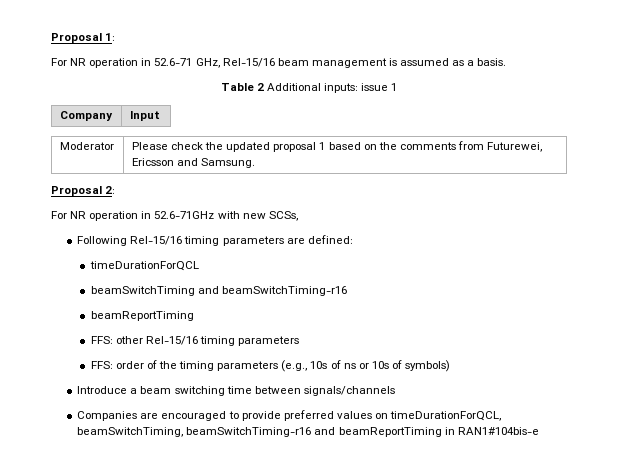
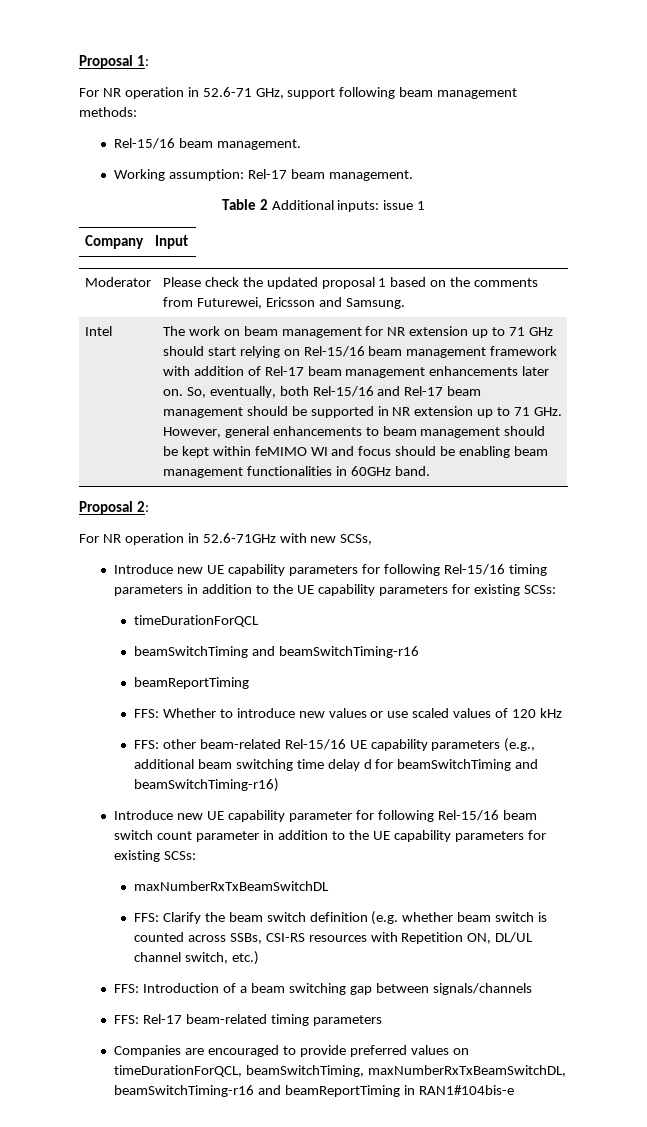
[222,58,507,68] Rel-15/16 beam management is assumed as a basis. -> [287,87,518,99] [79,107,137,117] [114,138,302,150] [114,169,414,181] support following beam management methods: // Rel-15/16 beam management. // Working assumption: Rel-17 beam management.
(256, 163) none -> [84,326,112,336] [162,326,553,338] [162,346,558,358] [162,366,550,378] [162,386,482,398] [162,406,562,418] [162,426,546,438] [162,446,548,458] [162,466,430,478] // Intel | The work on beam management for NR extension up to 71 GHz should start relying on Rel-15/16 beam management framework with addition of Rel-17 beam management enhancements later on. So, eventually, both Rel-15/16 and Rel-17 beam management should be supported in NR extension up to 71 GHz. However, general enhancements to beam management should be kept within feMIMO WI and focus should be enabling beam management functionalities in 60GHz band.
[77,235,353,246] Following Rel-15/16 timing parameters are defined: -> [114,564,547,576] [114,584,556,596] Introduce new UE capability parameters for following Rel-15/16 timing parameters in addition to the UE capability parameters for existing SCSs:
[115,336,300,346] [90,360,451,372] [77,386,128,394] other Rel-15/16 timing parameters // FFS: order of the timing parameters (e.g., 10s of ns or 10s of symbols) // Introduce -> [162,708,562,718] [133,738,536,752] [133,759,539,771] [133,778,279,792] [114,810,537,822] [114,830,546,842] [114,850,197,862] [133,881,329,891] [133,911,548,925] [133,932,534,944] [133,951,259,965] [114,983,237,993] Whether to introduce new values or use scaled values of 120 kHz // FFS: other beam-related Rel-15/16 UE capability parameters (e.g., additional beam switching time delay d for beamSwitchTiming and beamSwitchTiming-r16) // Introduce new UE capability parameter for following Rel-15/16 beam switch count parameter in addition to the UE capability parameters for existing SCSs: // maxNumberRxTxBeamSwitchDL // FFS: Clarify the beam switch definition (e.g. whether beam switch is counted across SSBs, CSI-RS resources with Repetition ON, DL/UL channel switch, etc.) // FFS: Introduction of
[226,386,252,394] time -> [349,986,372,995] gap
(395, 391) none -> [114,1014,383,1026] // FFS: Rel-17 beam-related timing parameters
(184, 432) none -> [368,1065,567,1077] maxNumberRxTxBeamSwitchDL,

